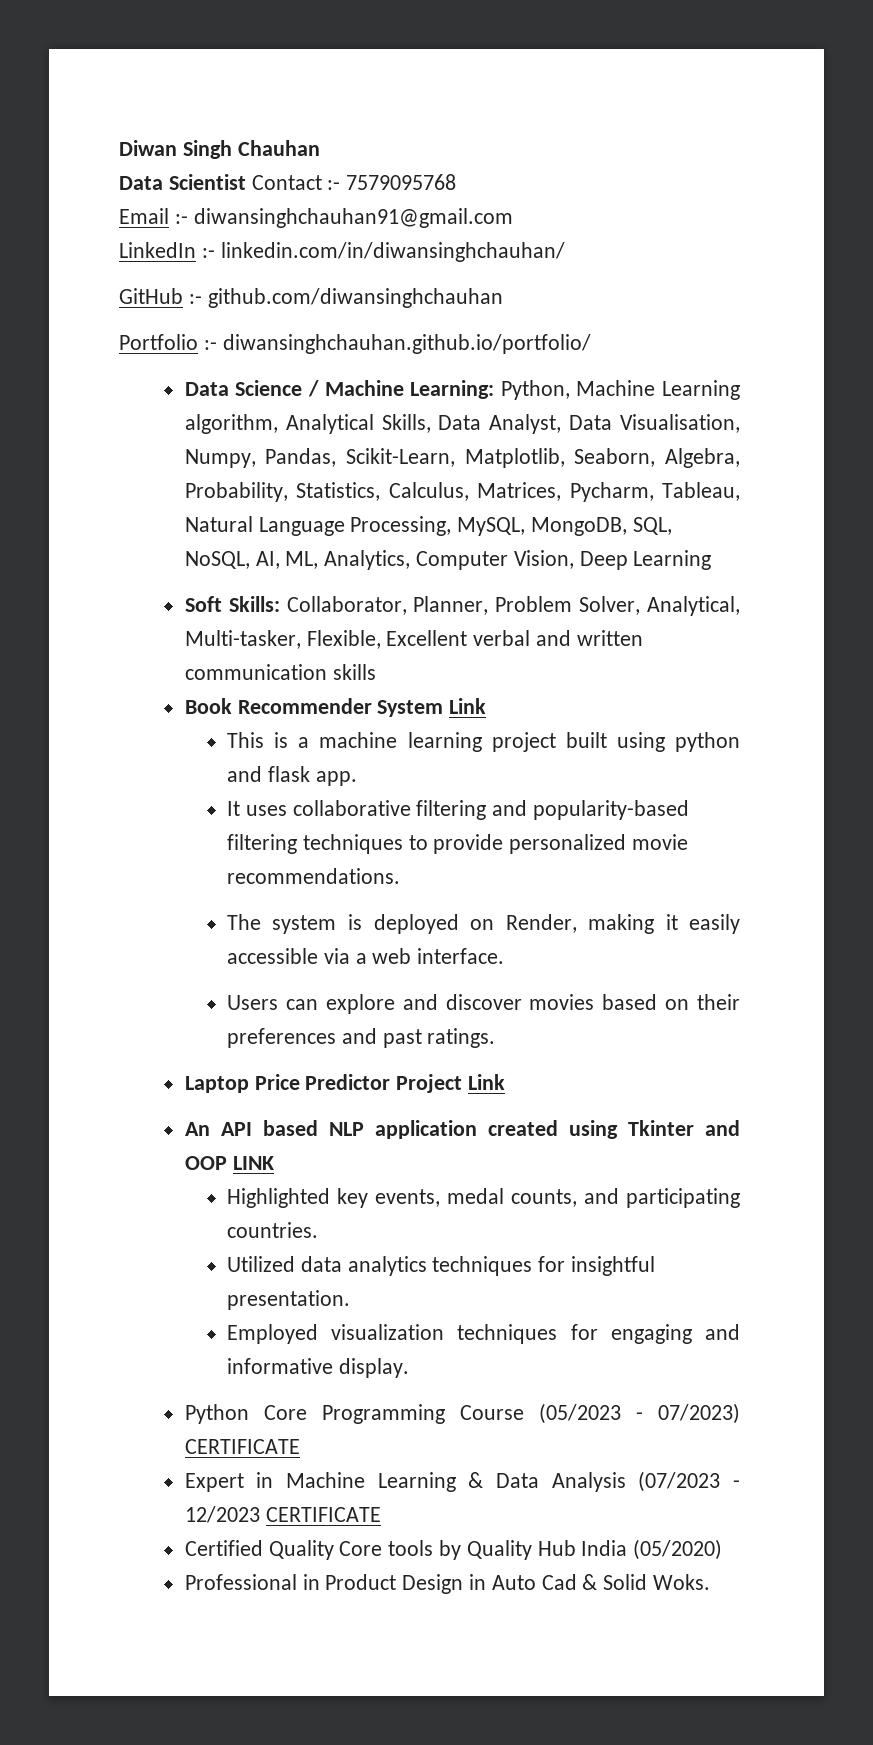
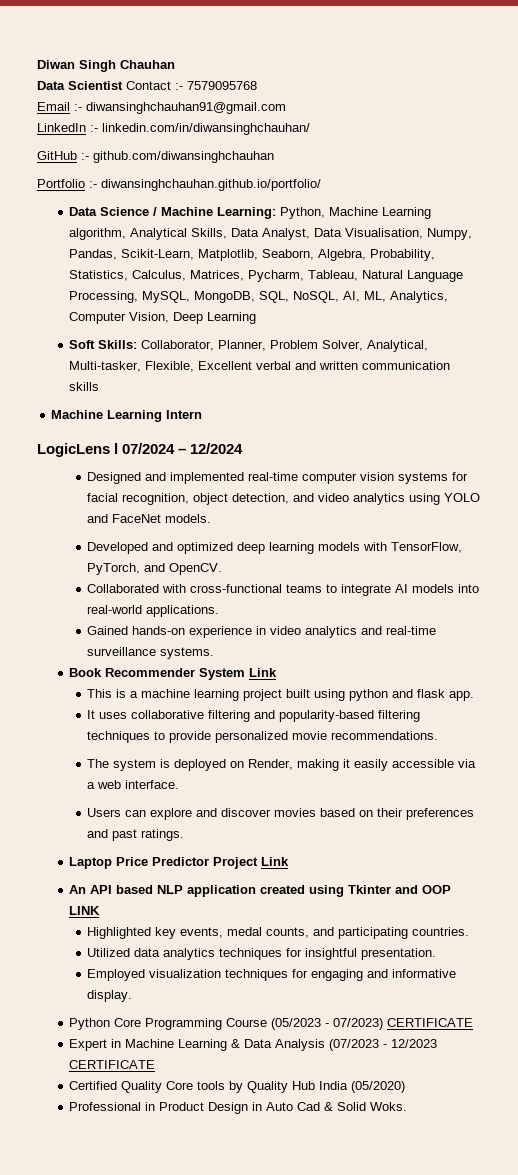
(376, 672) none -> [51,410,203,422] [37,443,244,457] [87,472,469,484] [87,493,481,505] [87,514,212,523] [87,542,463,554] [87,563,223,575] [87,584,480,596] [87,605,220,617] [87,626,437,638] [87,647,215,659] // Machine Learning Intern // LogicLens l 07/2024 – 12/2024 // Designed and implemented real-time computer vision systems for facial recognition, object detection, and video analytics using YOLO and FaceNet models. // Developed and optimized deep learning models with TensorFlow, PyTorch, and OpenCV. // Collaborated with cross-functional teams to integrate AI models into real-world applications. // Gained hands-on experience in video analytics and real-time surveillance systems.

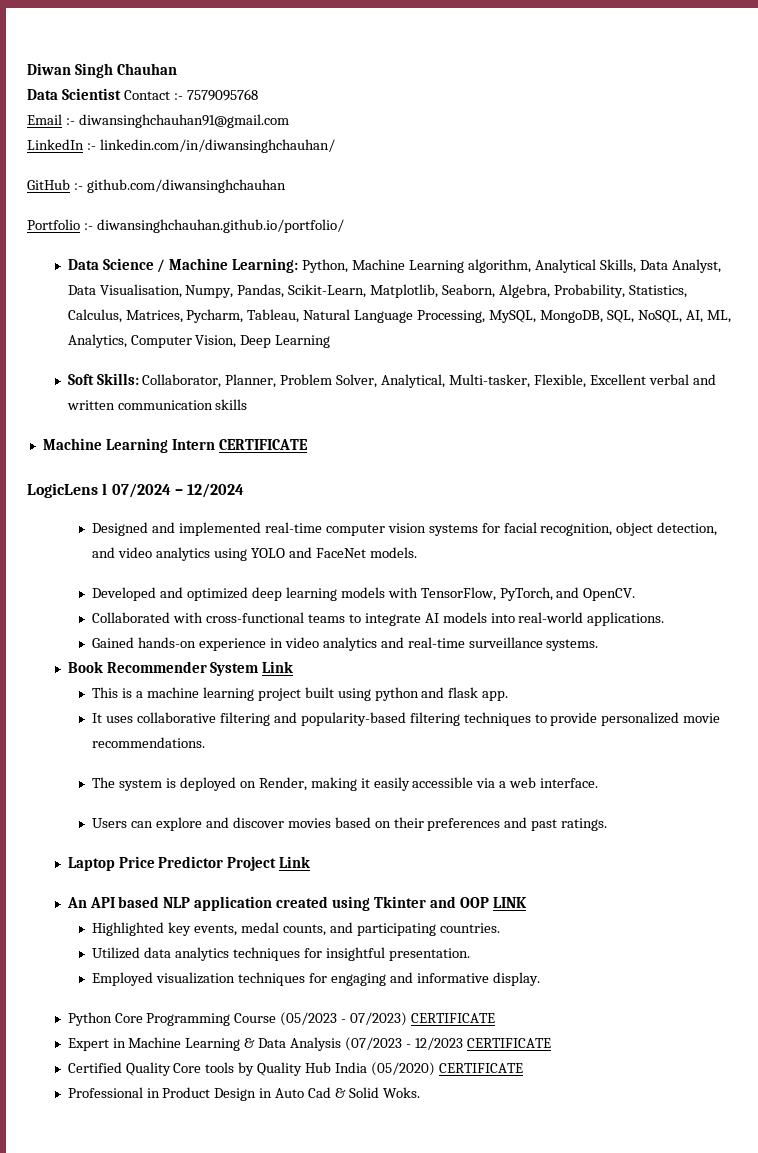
(203, 414) none -> [218,439,308,450] CERTIFICATE
(406, 1087) none -> [438,1063,523,1073] CERTIFICATE

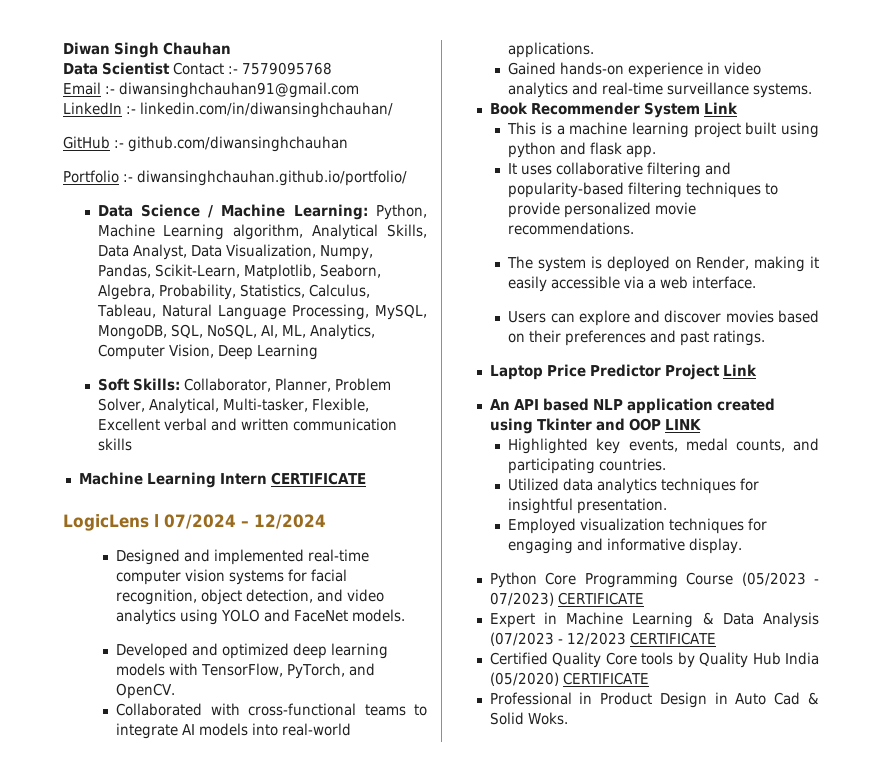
[99,284,182,298] Visualisation, -> [225,244,316,258] Visualization,
[125,309,244,323] Matrices, Pycharm, -> (370, 291) none

